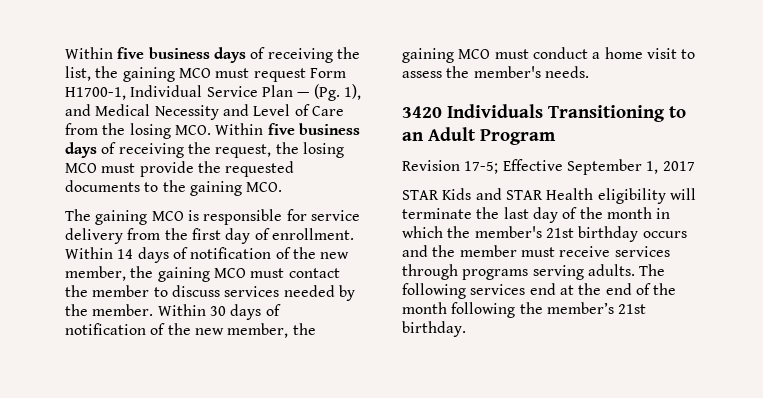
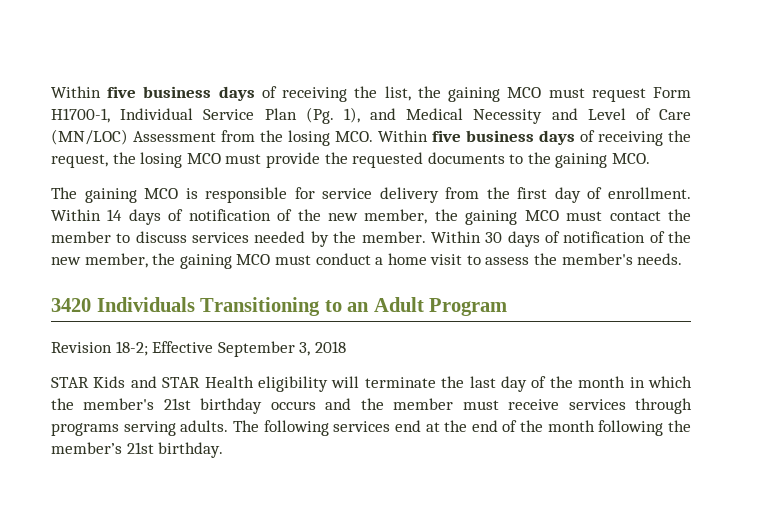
[297,92,310,97] — -> (297, 114) none
(344, 111) none -> [51,129,216,145] (MN/LOC) Assessment
[464,161,499,174] 17-5; -> [115,341,148,356] 18-2;
[646,161,695,174] 1, 2017 -> [299,341,346,356] 3, 2018

